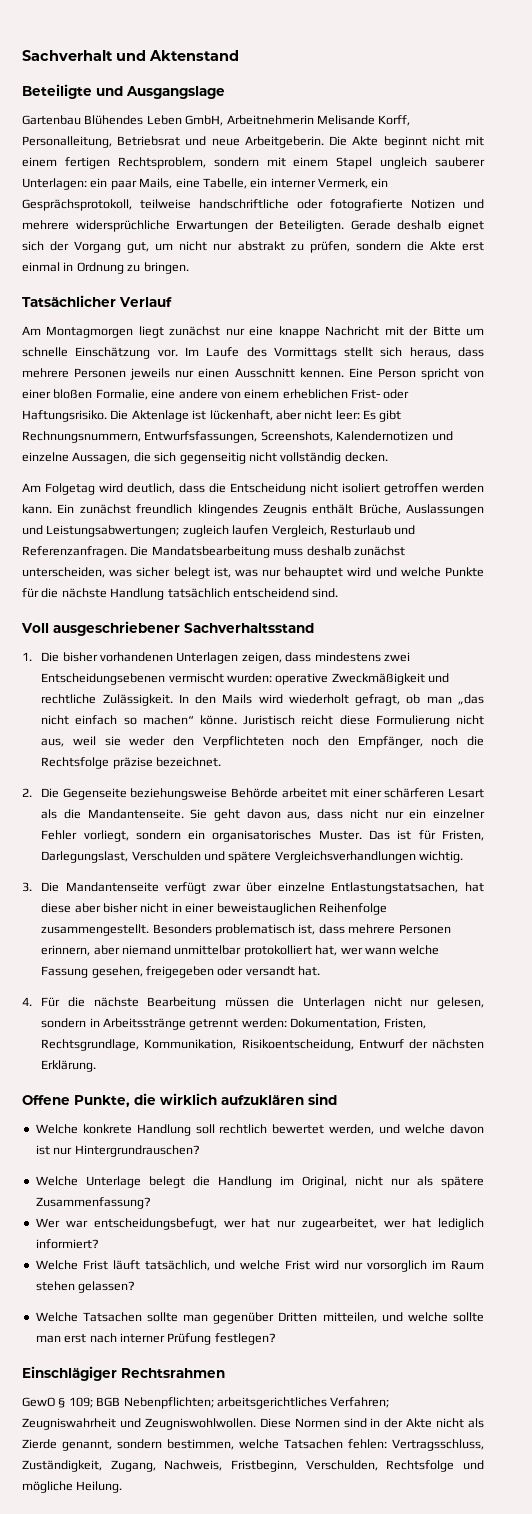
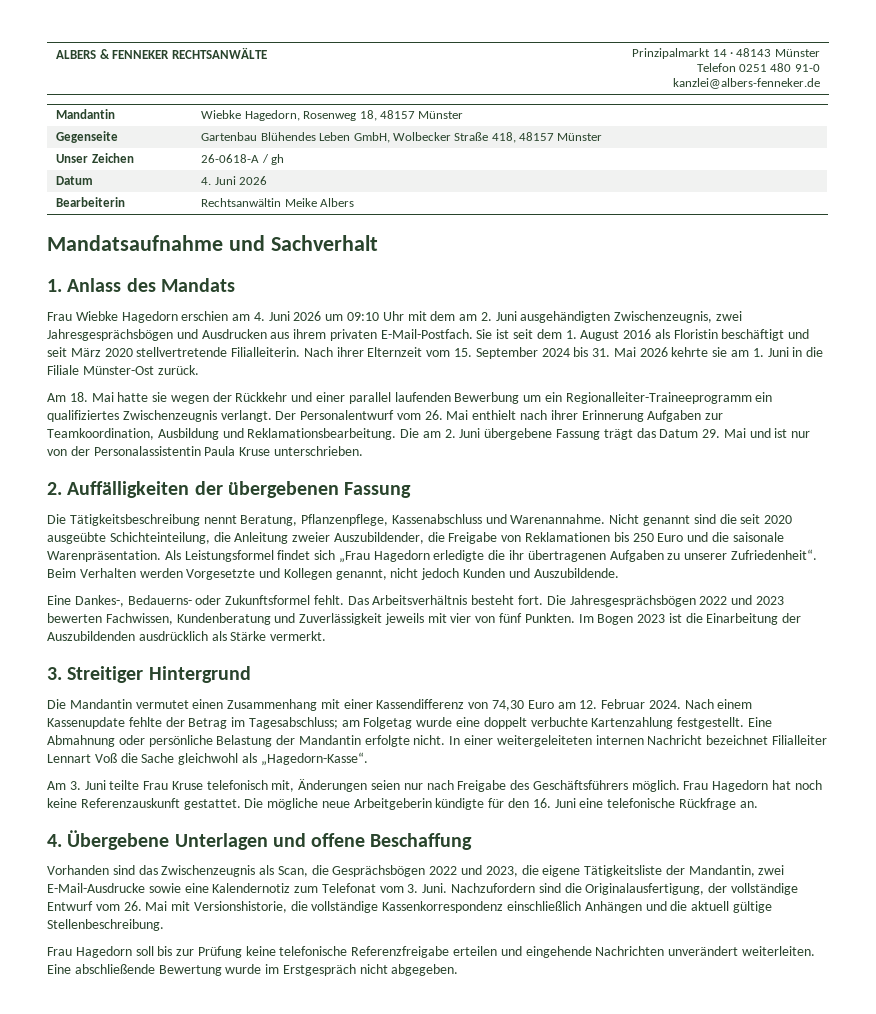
[22,50,239,61] [22,84,225,99] [22,115,411,126] [22,136,485,148] [22,157,485,169] [22,178,389,190] [22,199,484,211] [22,220,484,232] [22,241,485,253] [22,262,189,274] [22,295,172,307] [22,326,484,338] [22,347,485,359] [22,368,485,380] [22,389,410,400] [22,410,402,422] [22,431,453,443] [22,452,388,464] [22,483,484,495] [22,504,484,516] [22,525,416,537] [22,546,405,558] [22,567,485,579] [22,588,339,600] [21,621,314,636] [22,652,410,664] [41,673,450,685] [41,694,485,706] [41,715,485,727] [41,736,484,748] [41,757,222,769] [22,788,484,800] [41,809,486,821] [41,830,484,842] [41,851,464,863] [22,882,484,894] [41,903,387,915] [41,924,451,936] [41,945,440,957] [41,966,321,978] [22,997,485,1009] [41,1018,426,1030] [41,1039,485,1051] [41,1060,97,1072] [22,1093,337,1107] [35,1124,484,1136] [35,1145,200,1157] [35,1176,484,1188] [35,1197,151,1209] [35,1218,484,1230] [35,1239,99,1249] [35,1260,485,1272] [35,1281,136,1293] [35,1312,485,1324] [35,1333,276,1345] [22,1366,225,1381] [22,1397,390,1409] [22,1418,484,1430] [22,1439,484,1451] [22,1460,485,1472] [22,1481,123,1493] Sachverhalt und Aktenstand // Beteiligte und Ausgangslage // Gartenbau Blühendes Leben GmbH, Arbeitnehmerin Melisande Korff, Personalleitung, Betriebsrat und neue Arbeitgeberin. Die Akte beginnt nicht mit einem fertigen Rechtsproblem, sondern mit einem Stapel ungleich sauberer Unterlagen: ein paar Mails, eine Tabelle, ein interner Vermerk, ein Gesprächsprotokoll, teilweise handschriftliche oder fotografierte Notizen und mehrere widersprüchliche Erwartungen der Beteiligten. Gerade deshalb eignet sich der Vorgang gut, um nicht nur abstrakt zu prüfen, sondern die Akte erst einmal in Ordnung zu bringen. // Tatsächlicher Verlauf // Am Montagmorgen liegt zunächst nur eine knappe Nachricht mit der Bitte um schnelle Einschätzung vor. Im Laufe des Vormittags stellt sich heraus, dass mehrere Personen jeweils nur einen Ausschnitt kennen. Eine Person spricht von einer bloßen Formalie, eine andere von einem erheblichen Frist- oder Haftungsrisiko. Die Aktenlage ist lückenhaft, aber nicht leer: Es gibt Rechnungsnummern, Entwurfsfassungen, Screenshots, Kalendernotizen und einzelne Aussagen, die sich gegenseitig nicht vollständig decken. // Am Folgetag wird deutlich, dass die Entscheidung nicht isoliert getroffen werden kann. Ein zunächst freundlich klingendes Zeugnis enthält Brüche, Auslassungen und Leistungsabwertungen; zugleich laufen Vergleich, Resturlaub und Referenzanfragen. Die Mandatsbearbeitung muss deshalb zunächst unterscheiden, was sicher belegt ist, was nur behauptet wird und welche Punkte für die nächste Handlung tatsächlich entscheidend sind. // Voll ausgeschriebener Sachverhaltsstand // 1. Die bisher vorhandenen Unterlagen zeigen, dass mindestens zwei Entscheidungsebenen vermischt wurden: operative Zweckmäßigkeit und rechtliche Zulässigkeit. In den Mails wird wiederholt gefragt, ob man „das nicht einfach so machen“ könne. Juristisch reicht diese Formulierung nicht aus, weil sie weder den Verpflichteten noch den Empfänger, noch die Rechtsfolge präzise bezeichnet. // 2. Die Gegenseite beziehungsweise Behörde arbeitet mit einer schärferen Lesart als die Mandantenseite. Sie geht davon aus, dass nicht nur ein einzelner Fehler vorliegt, sondern ein organisatorisches Muster. Das ist für Fristen, Darlegungslast, Verschulden und spätere Vergleichsverhandlungen wichtig. // 3. Die Mandantenseite verfügt zwar über einzelne Entlastungstatsachen, hat diese aber bisher nicht in einer beweistauglichen Reihenfolge zusammengestellt. Besonders problematisch ist, dass mehrere Personen erinnern, aber niemand unmittelbar protokolliert hat, wer wann welche Fassung gesehen, freigegeben oder versandt hat. // 4. Für die nächste Bearbeitung müssen die Unterlagen nicht nur gelesen, sondern in Arbeitsstränge getrennt werden: Dokumentation, Fristen, Rechtsgrundlage, Kommunikation, Risikoentscheidung, Entwurf der nächsten Erklärung. // Offene Punkte, die wirklich aufzuklären sind // Welche konkrete Handlung soll rechtlich bewertet werden, und welche davon ist nur Hintergrundrauschen? // Welche Unterlage belegt die Handlung im Original, nicht nur als spätere Zusammenfassung? // Wer war entscheidungsbefugt, wer hat nur zugearbeitet, wer hat lediglich informiert? // Welche Frist läuft tatsächlich, und welche Frist wird nur vorsorglich im Raum stehen gelassen? // Welche Tatsachen sollte man gegenüber Dritten mitteilen, und welche sollte man erst nach interner Prüfung festlegen? // Einschlägiger Rechtsrahmen // GewO § 109; BGB Nebenpflichten; arbeitsgerichtliches Verfahren; Zeugniswahrheit und Zeugniswohlwollen. Diese Normen sind in der Akte nicht als Zierde genannt, sondern bestimmen, welche Tatsachen fehlen: Vertragsschluss, Zuständigkeit, Zugang, Nachweis, Fristbeginn, Verschulden, Rechtsfolge und mögliche Heilung. -> [56,47,267,59] [632,48,820,59] [696,63,820,72] [672,78,820,89] [56,109,116,119] [201,110,464,121] [56,131,119,143] [201,132,603,143] [56,153,134,163] [201,154,285,165] [56,176,94,185] [201,176,268,185] [56,197,126,207] [201,198,355,207] [47,235,378,251] [47,278,235,292] [47,311,743,323] [47,329,810,341] [47,347,824,359] [47,365,199,375] [47,392,773,404] [47,410,724,422] [47,428,811,440] [47,446,363,456] [47,481,412,498] [47,514,793,526] [47,532,784,544] [47,549,817,563] [47,568,619,580] [47,595,784,607] [47,613,802,625] [47,631,327,641] [47,666,251,683] [47,699,753,711] [47,717,772,729] [47,735,827,747] [47,752,368,766] [47,779,822,792] [47,798,758,810] [47,830,473,850] [47,865,785,877] [47,883,798,895] [47,901,772,913] [47,919,164,931] [47,946,815,958] [47,964,459,976] ALBERS & FENNEKER RECHTSANWÄLTE | Prinzipalmarkt 14 · 48143 Münster // Telefon 0251 480 91-0 // kanzlei@albers-fenneker.de // Mandantin | Wiebke Hagedorn, Rosenweg 18, 48157 Münster // Gegenseite | Gartenbau Blühendes Leben GmbH, Wolbecker Straße 418, 48157 Münster // Unser Zeichen | 26-0618-A / gh // Datum | 4. Juni 2026 // Bearbeiterin | Rechtsanwältin Meike Albers // Mandatsaufnahme und Sachverhalt // 1. Anlass des Mandats // Frau Wiebke Hagedorn erschien am 4. Juni 2026 um 09:10 Uhr mit dem am 2. Juni ausgehändigten Zwischenzeugnis, zwei Jahresgesprächsbögen und Ausdrucken aus ihrem privaten E-Mail-Postfach. Sie ist seit dem 1. August 2016 als Floristin beschäftigt und seit März 2020 stellvertretende Filialleiterin. Nach ihrer Elternzeit vom 15. September 2024 bis 31. Mai 2026 kehrte sie am 1. Juni in die Filiale Münster-Ost zurück. // Am 18. Mai hatte sie wegen der Rückkehr und einer parallel laufenden Bewerbung um ein Regionalleiter-Traineeprogramm ein qualifiziertes Zwischenzeugnis verlangt. Der Personalentwurf vom 26. Mai enthielt nach ihrer Erinnerung Aufgaben zur Teamkoordination, Ausbildung und Reklamationsbearbeitung. Die am 2. Juni übergebene Fassung trägt das Datum 29. Mai und ist nur von der Personalassistentin Paula Kruse unterschrieben. // 2. Auffälligkeiten der übergebenen Fassung // Die Tätigkeitsbeschreibung nennt Beratung, Pflanzenpflege, Kassenabschluss und Warenannahme. Nicht genannt sind die seit 2020 ausgeübte Schichteinteilung, die Anleitung zweier Auszubildender, die Freigabe von Reklamationen bis 250 Euro und die saisonale Warenpräsentation. Als Leistungsformel findet sich „Frau Hagedorn erledigte die ihr übertragenen Aufgaben zu unserer Zufriedenheit“. Beim Verhalten werden Vorgesetzte und Kollegen genannt, nicht jedoch Kunden und Auszubildende. // Eine Dankes-, Bedauerns- oder Zukunftsformel fehlt. Das Arbeitsverhältnis besteht fort. Die Jahresgesprächsbögen 2022 und 2023 bewerten Fachwissen, Kundenberatung und Zuverlässigkeit jeweils mit vier von fünf Punkten. Im Bogen 2023 ist die Einarbeitung der Auszubildenden ausdrücklich als Stärke vermerkt. // 3. Streitiger Hintergrund // Die Mandantin vermutet einen Zusammenhang mit einer Kassendifferenz von 74,30 Euro am 12. Februar 2024. Nach einem Kassenupdate fehlte der Betrag im Tagesabschluss; am Folgetag wurde eine doppelt verbuchte Kartenzahlung festgestellt. Eine Abmahnung oder persönliche Belastung der Mandantin erfolgte nicht. In einer weitergeleiteten internen Nachricht bezeichnet Filialleiter Lennart Voß die Sache gleichwohl als „Hagedorn-Kasse“. // Am 3. Juni teilte Frau Kruse telefonisch mit, Änderungen seien nur nach Freigabe des Geschäftsführers möglich. Frau Hagedorn hat noch keine Referenzauskunft gestattet. Die mögliche neue Arbeitgeberin kündigte für den 16. Juni eine telefonische Rückfrage an. // 4. Übergebene Unterlagen und offene Beschaffung // Vorhanden sind das Zwischenzeugnis als Scan, die Gesprächsbögen 2022 und 2023, die eigene Tätigkeitsliste der Mandantin, zwei E-Mail-Ausdrucke sowie eine Kalendernotiz zum Telefonat vom 3. Juni. Nachzufordern sind die Originalausfertigung, der vollständige Entwurf vom 26. Mai mit Versionshistorie, die vollständige Kassenkorrespondenz einschließlich Anhängen und die aktuell gültige Stellenbeschreibung. // Frau Hagedorn soll bis zur Prüfung keine telefonische Referenzfreigabe erteilen und eingehende Nachrichten unverändert weiterleiten. Eine abschließende Bewertung wurde im Erstgespräch nicht abgegeben.

